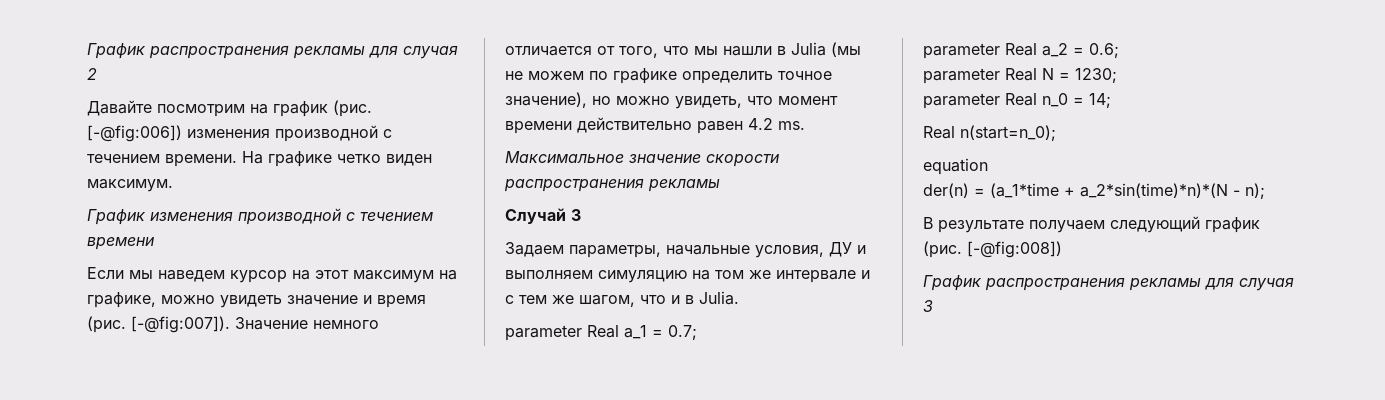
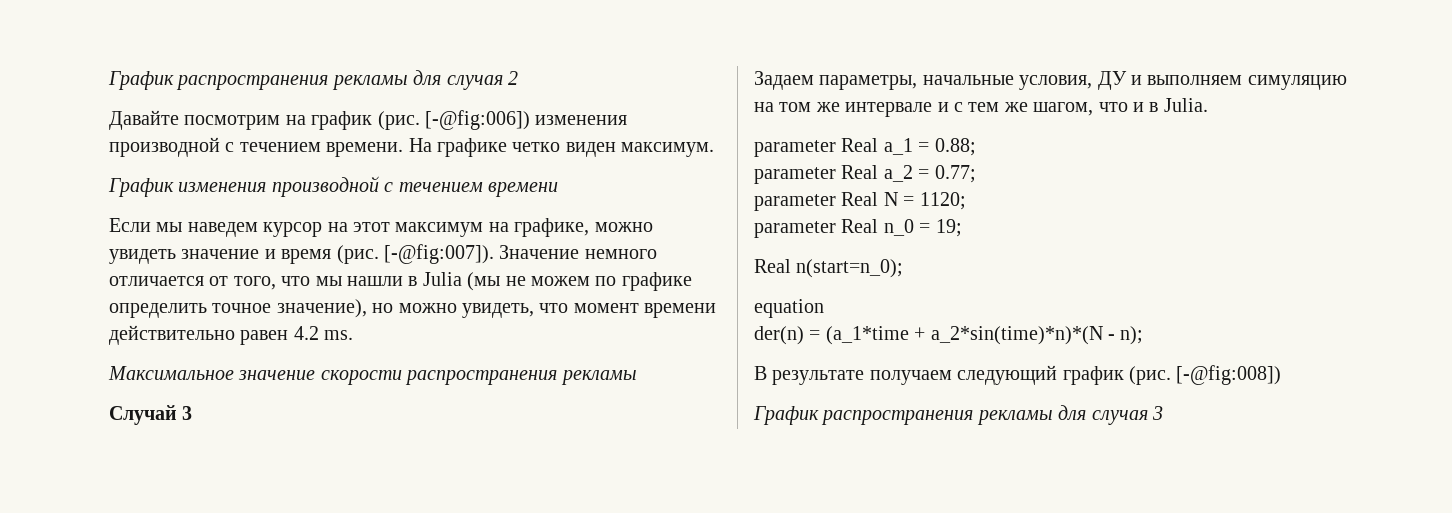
[668,325,697,340] 0.7; -> [934,138,976,156] 0.88;
[1089,43,1119,58] 0.6; -> [934,165,976,183] 0.77;
[1075,68,1117,83] 1230; -> [919,192,966,210] 1120;
[1089,93,1111,108] 14; -> [935,219,962,237] 19;

